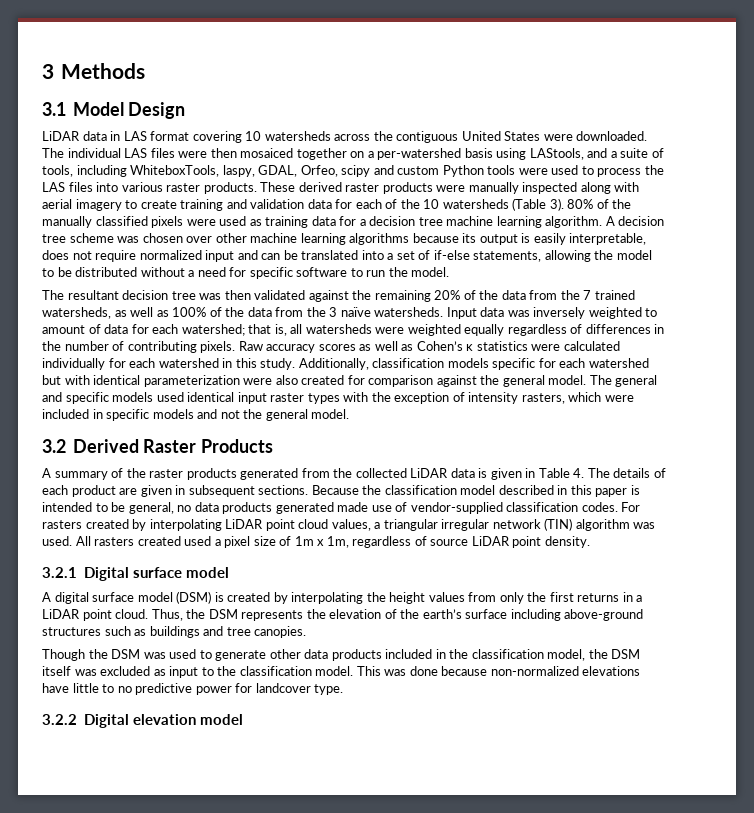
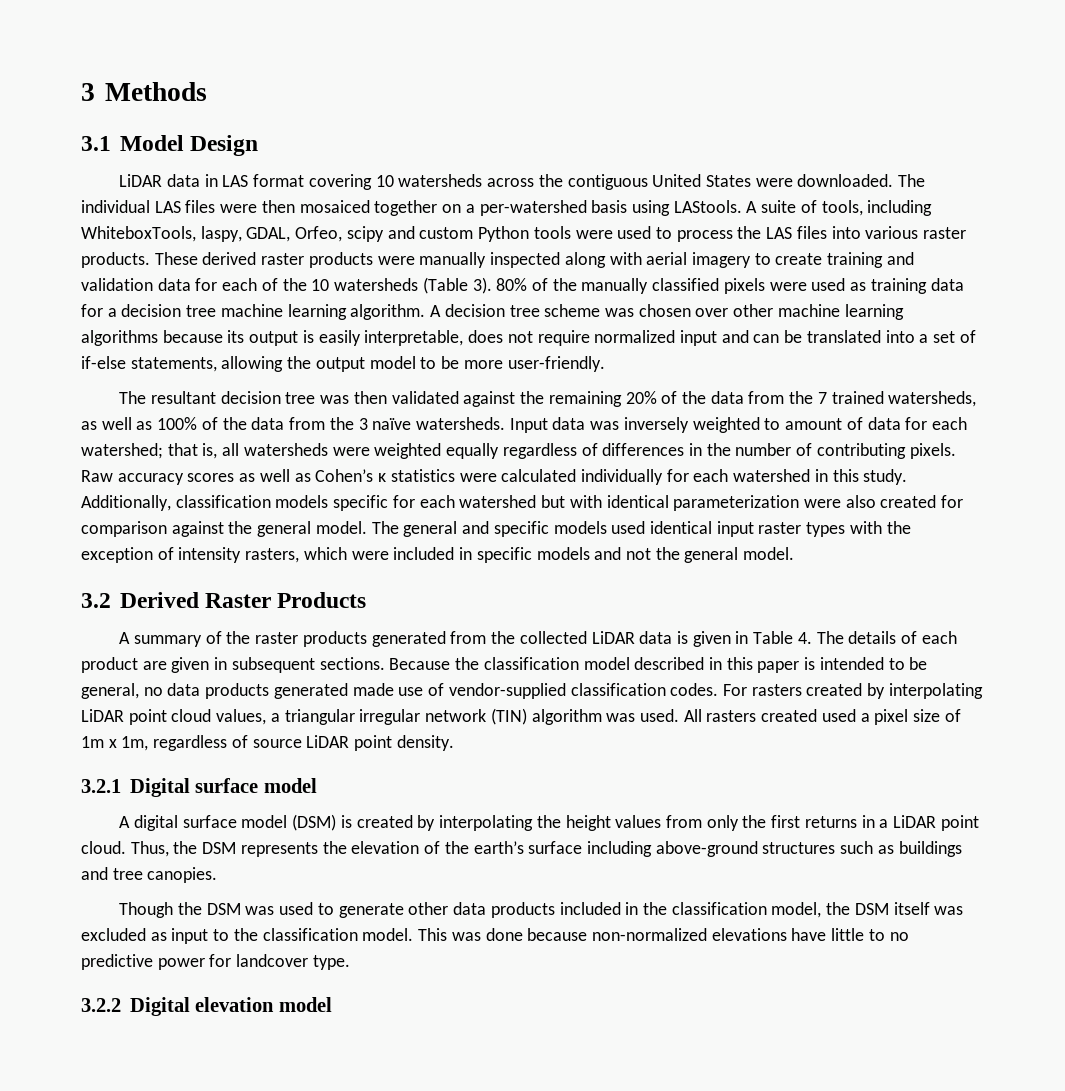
[529,148,617,160] LAStools, and a -> [673,200,758,213] LAStools. A
(614, 255) none -> [315,357,365,372] output
[75,267,450,279] distributed without a need for specific software to run the model. -> [463,356,605,372] more user-friendly.

